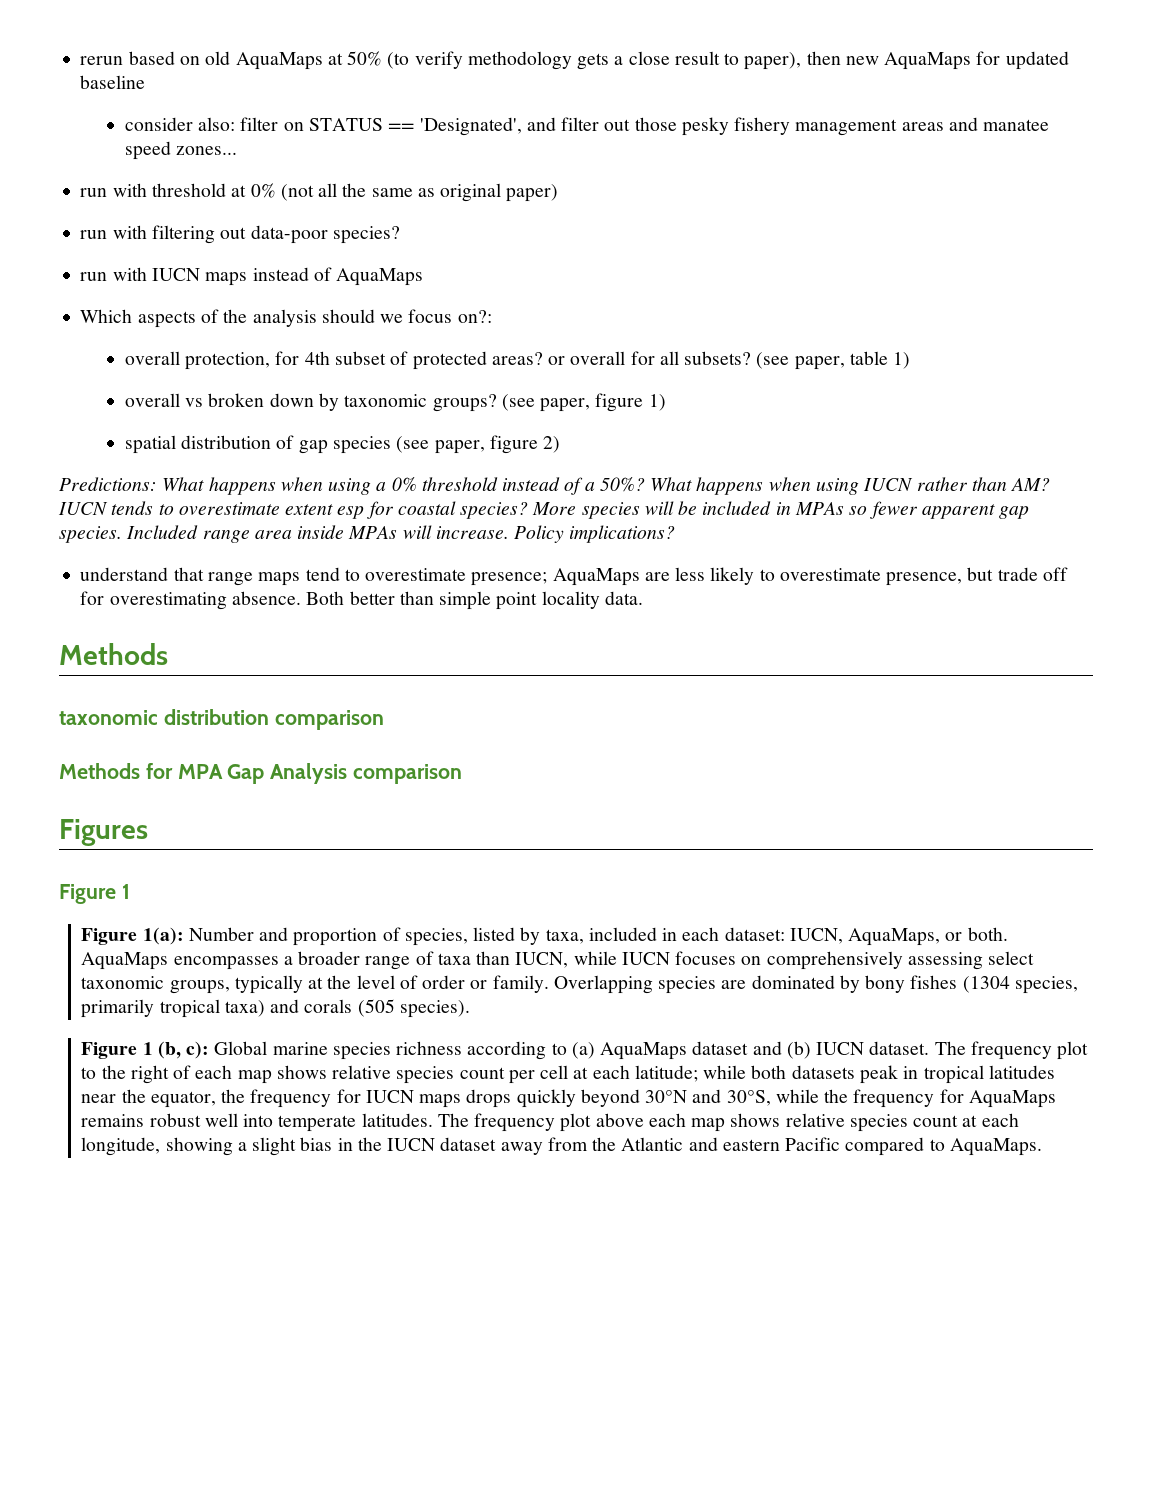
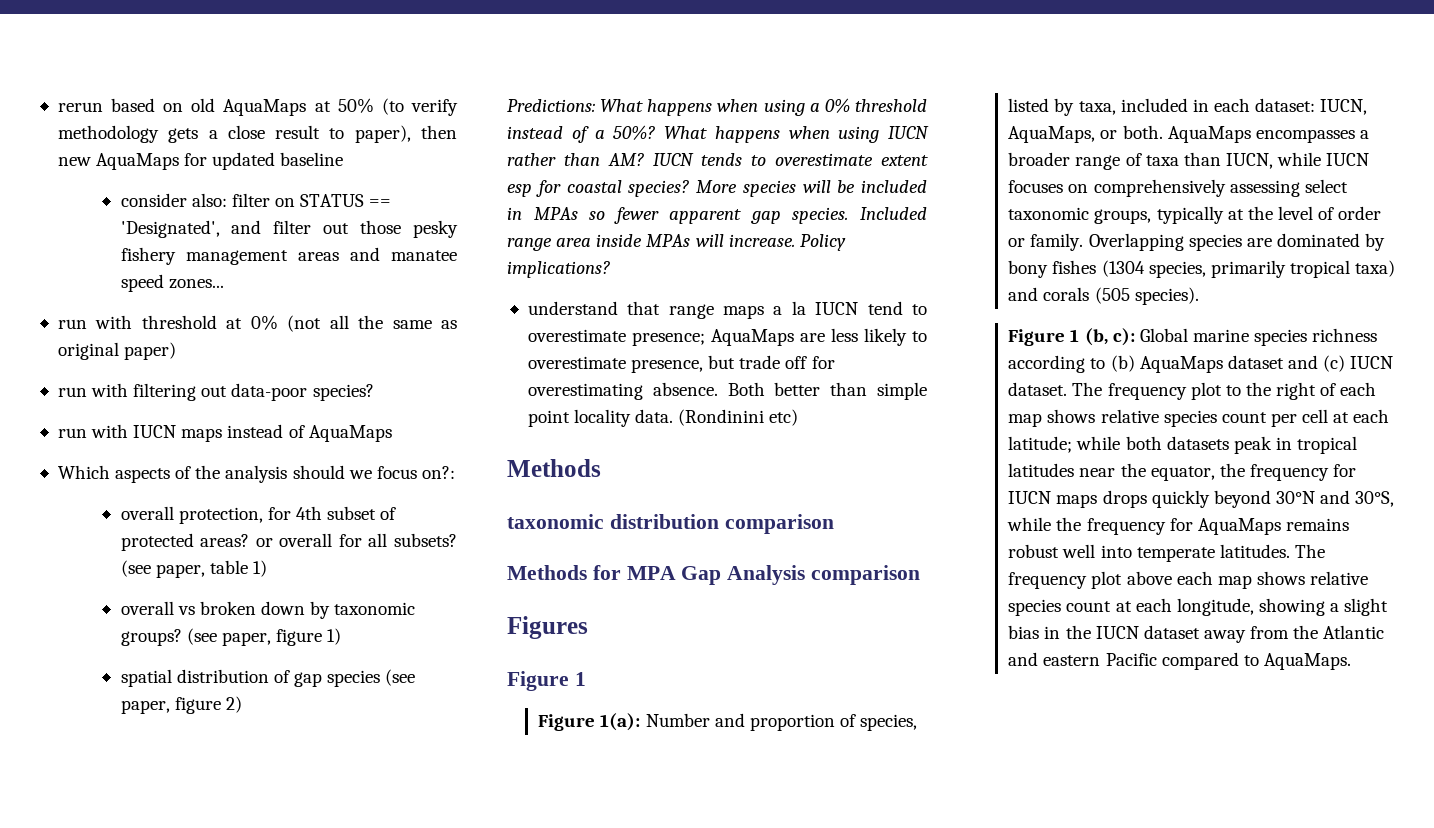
(301, 579) none -> [773,301,859,315] a la IUCN
(643, 598) none -> [678,409,799,426] (Rondinini etc)
[571,1042,595,1059] (a) -> [1110,355,1135,372] (b)
[786,1041,811,1059] (b) -> [1323,355,1346,372] (c)

